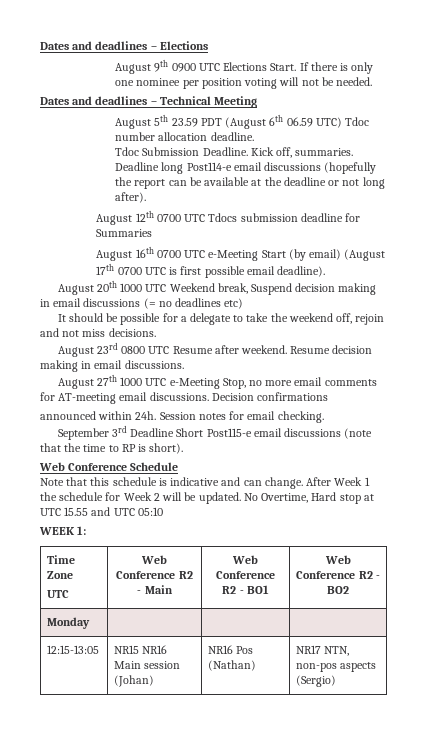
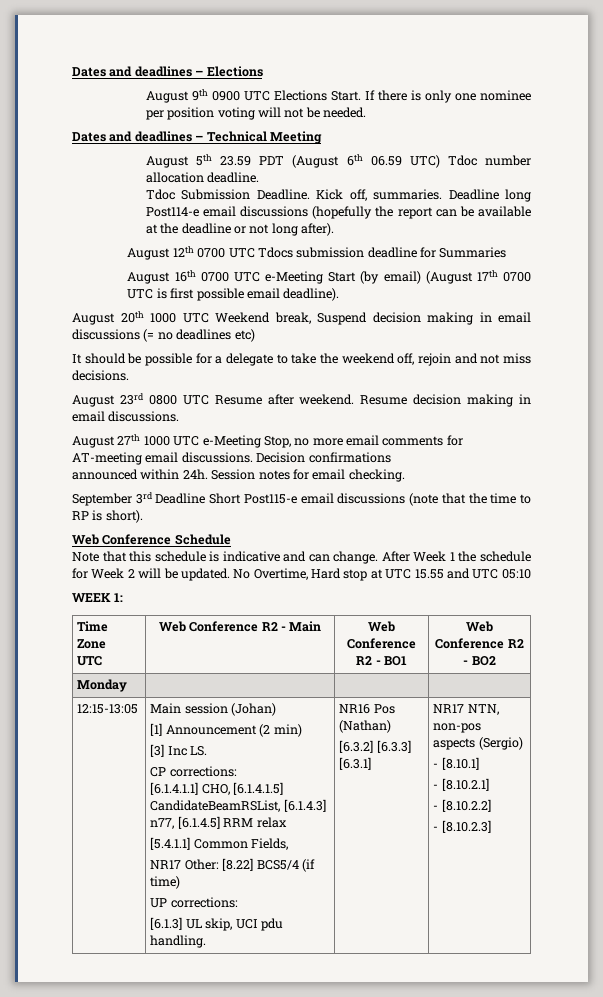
[113,645,168,654] NR15 NR16 -> (139, 709) none
(154, 681) none -> [150,723,302,737] [150,744,208,757] [150,766,237,777] [150,782,284,795] [150,799,326,812] [150,816,287,829] [150,837,289,850] [150,858,315,872] [150,876,181,889] [150,897,238,908] [150,917,283,931] [150,935,207,948] // [1] Announcement (2 min) // [3] Inc LS. // CP corrections: // [6.1.4.1.1] CHO, [6.1.4.1.5] CandidateBeamRSList, [6.1.4.3] n77, [6.1.4.5] RRM relax // [5.4.1.1] Common Fields, // NR17 Other: [8.22] BCS5/4 (if time) // UP corrections: // [6.1.3] UL skip, UCI pdu handling.
(256, 665) none -> [339,740,411,753] [339,757,372,770] // [6.3.2] [6.3.3] [6.3.1]
(336, 681) none -> [433,757,479,770] [433,778,489,791] [433,799,491,812] [433,820,491,833] // - [8.10.1] // - [8.10.2.1] // - [8.10.2.2] // - [8.10.2.3]

